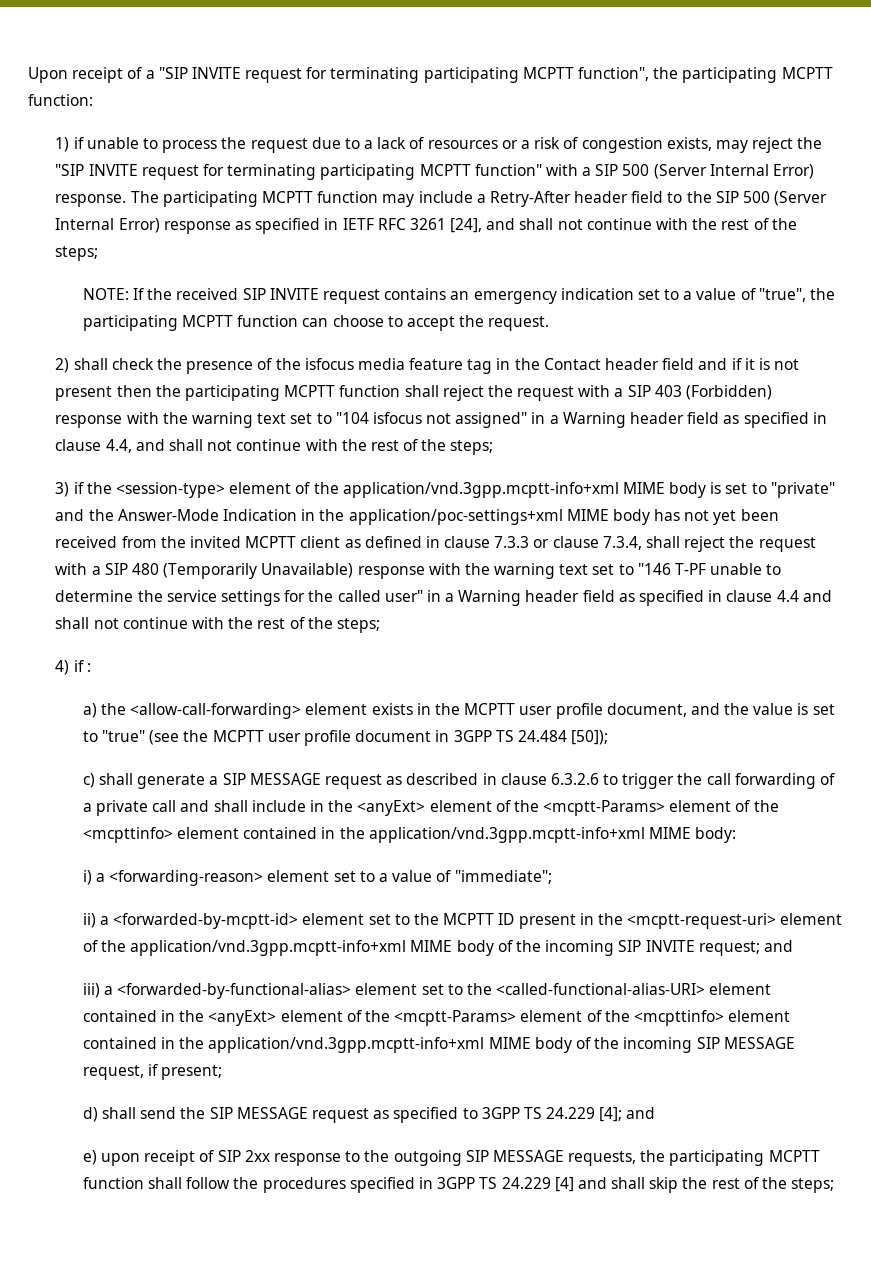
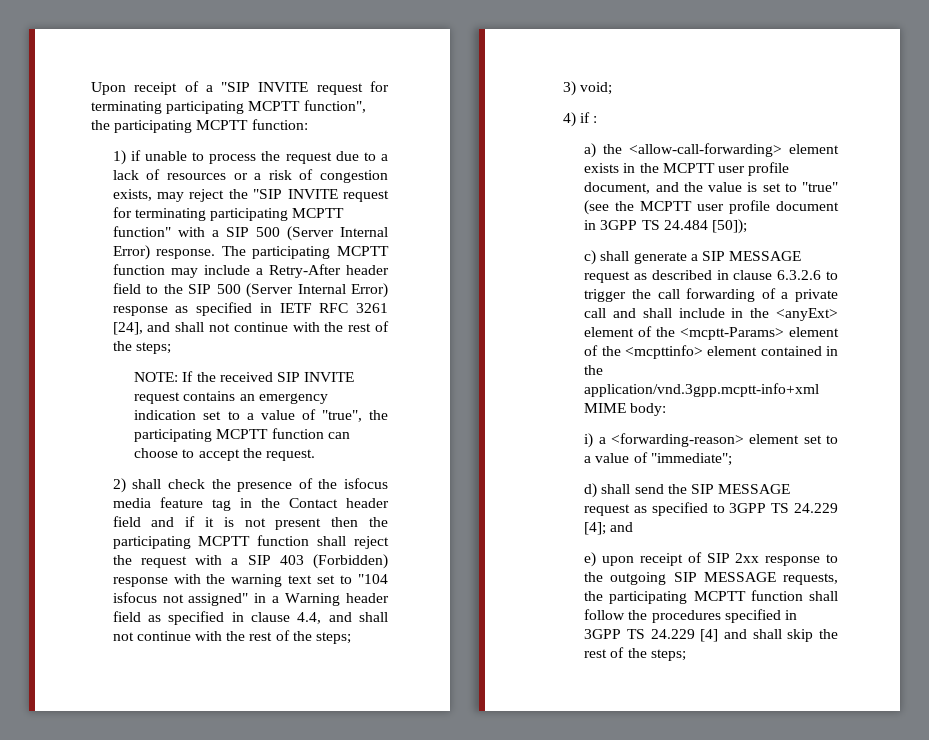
[73,482,835,498] [55,509,779,525] [55,536,816,552] [55,563,782,579] [55,590,832,606] [55,617,380,633] if the <session-type> element of the application/vnd.3gpp.mcptt-info+xml MIME body is set to "private" and the Answer-Mode Indication in the application/poc-settings+xml MIME body has not yet been received from the invited MCPTT client as defined in clause 7.3.3 or clause 7.3.4, shall reject the request with a SIP 480 (Temporarily Unavailable) response with the warning text set to "146 T-PF unable to determine the service settings for the called user" in a Warning header field as specified in clause 4.4 and shall not continue with the rest of the steps; -> [579,82,612,95] void;
[82,913,843,929] [82,940,793,956] [82,983,772,999] [82,1010,791,1026] [82,1037,795,1053] [82,1064,223,1080] // ii) a <forwarded-by-mcptt-id> element set to the MCPTT ID present in the <mcptt-request-uri> element of the application/vnd.3gpp.mcptt-info+xml MIME body of the incoming SIP INVITE request; and // iii) a <forwarded-by-functional-alias> element set to the <called-functional-alias-URI> element contained in the <anyExt> element of the <mcptt-Params> element of the <mcpttinfo> element contained in the application/vnd.3gpp.mcptt-info+xml MIME body of the incoming SIP MESSAGE request, if present; -> (732, 459) none

